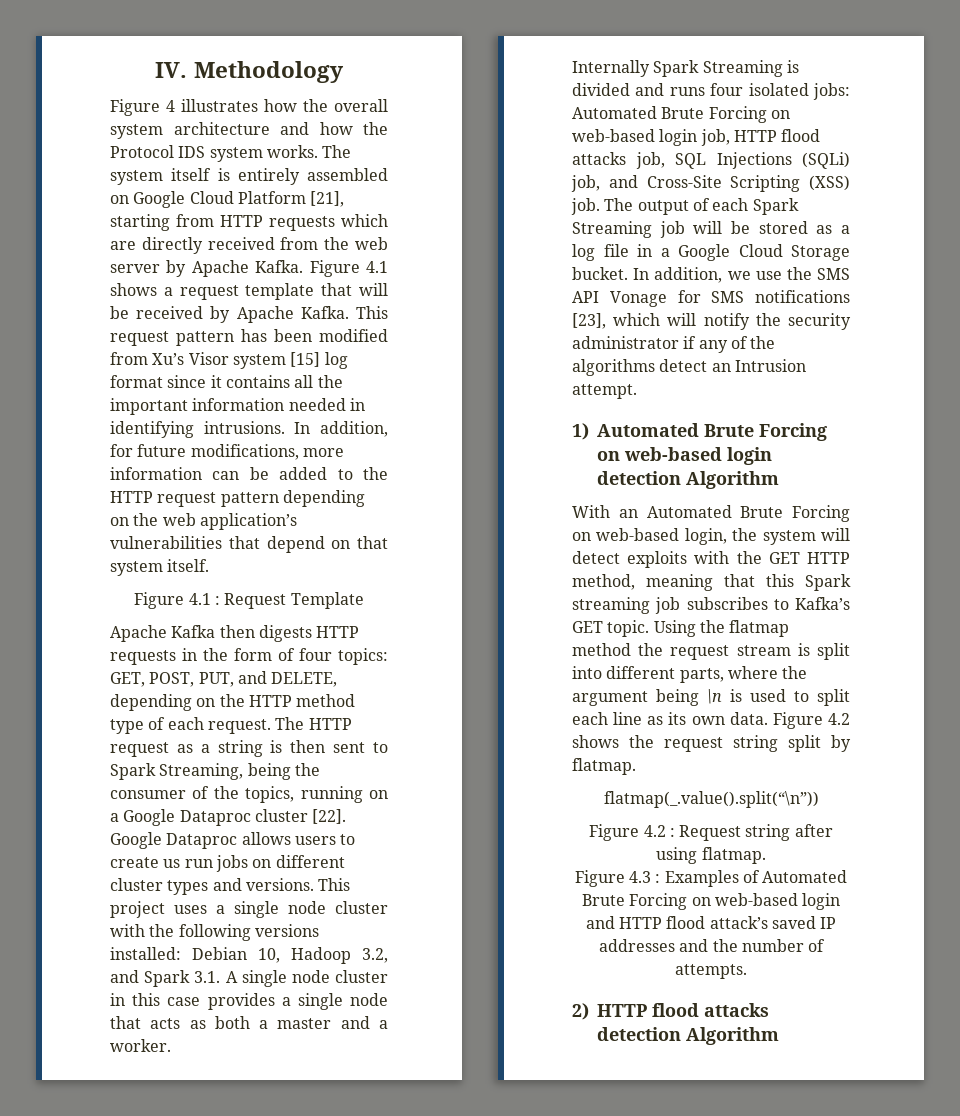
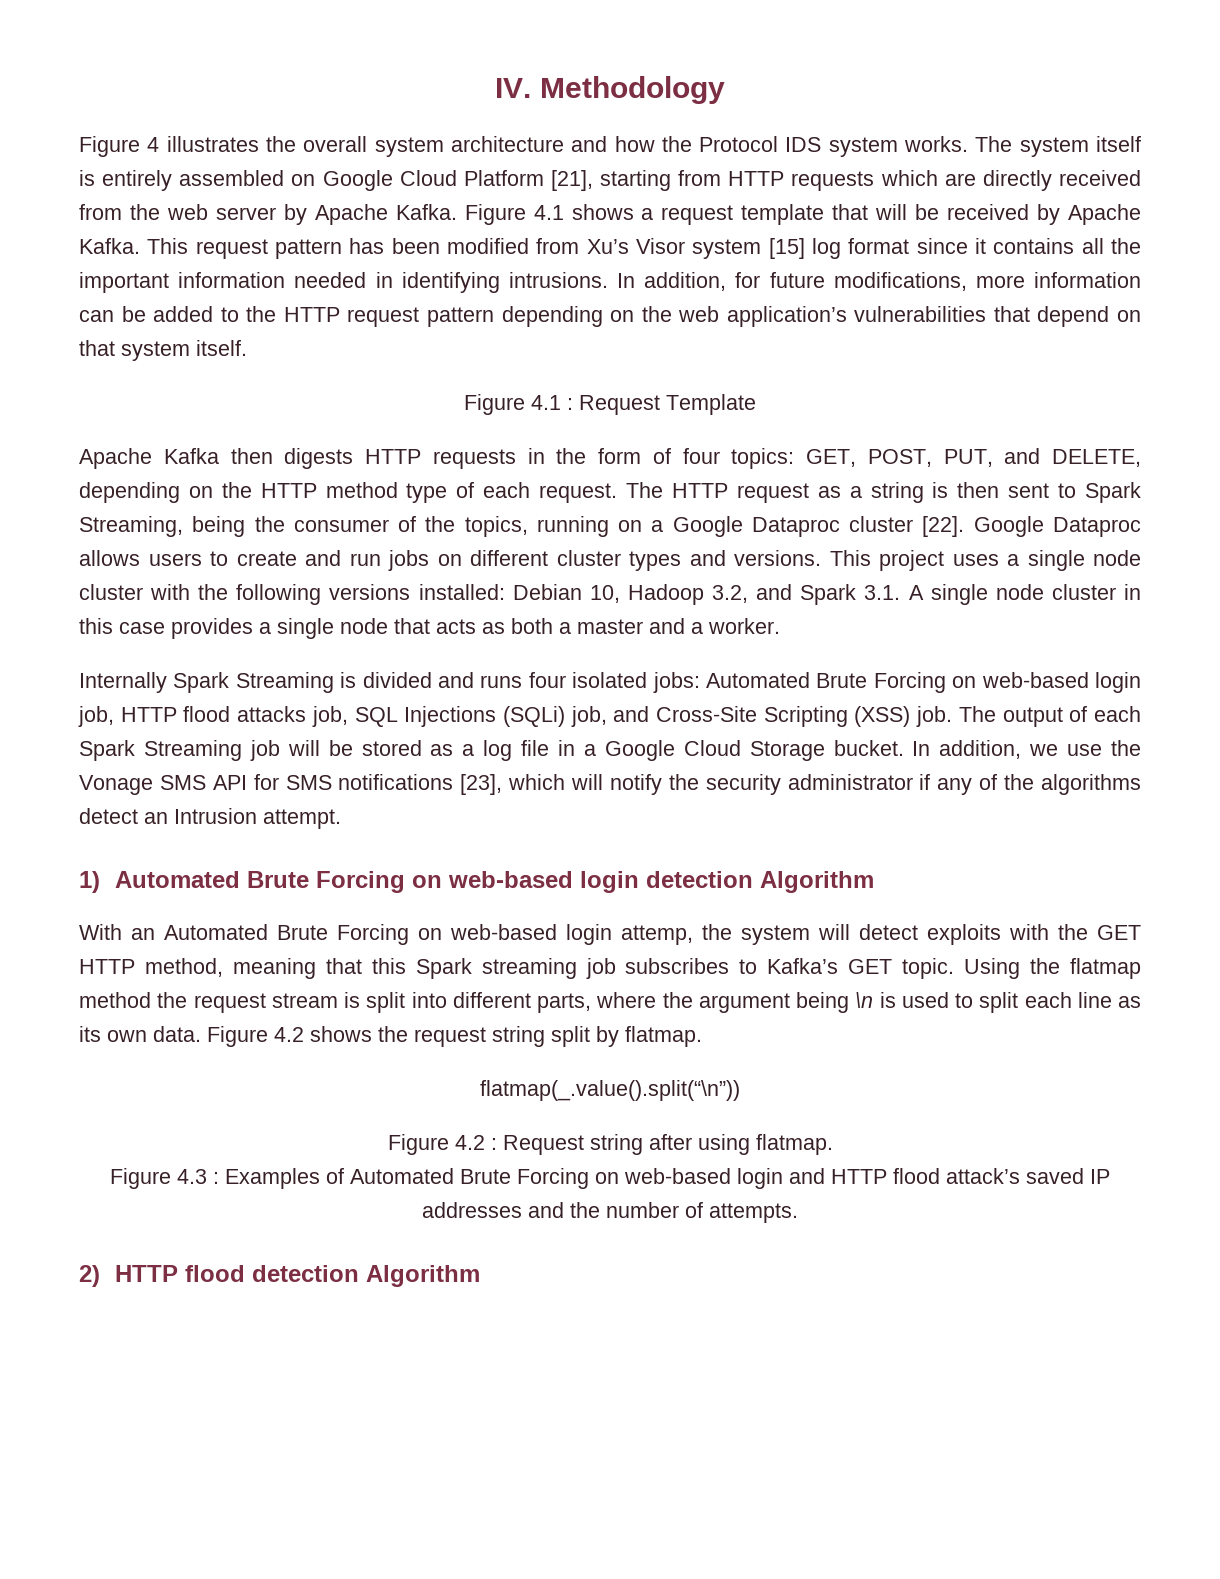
[264,99,297,112] how -> (259, 144) none
[163,859,181,868] us -> [305,550,341,566] and
(812, 273) none -> [79,775,153,795] Vonage
[609,291,667,307] Vonage -> (247, 782) none
[684,528,727,545] login, -> [566,924,693,945] login attemp,
[704,1003,769,1017] attacks -> (245, 1273) none

